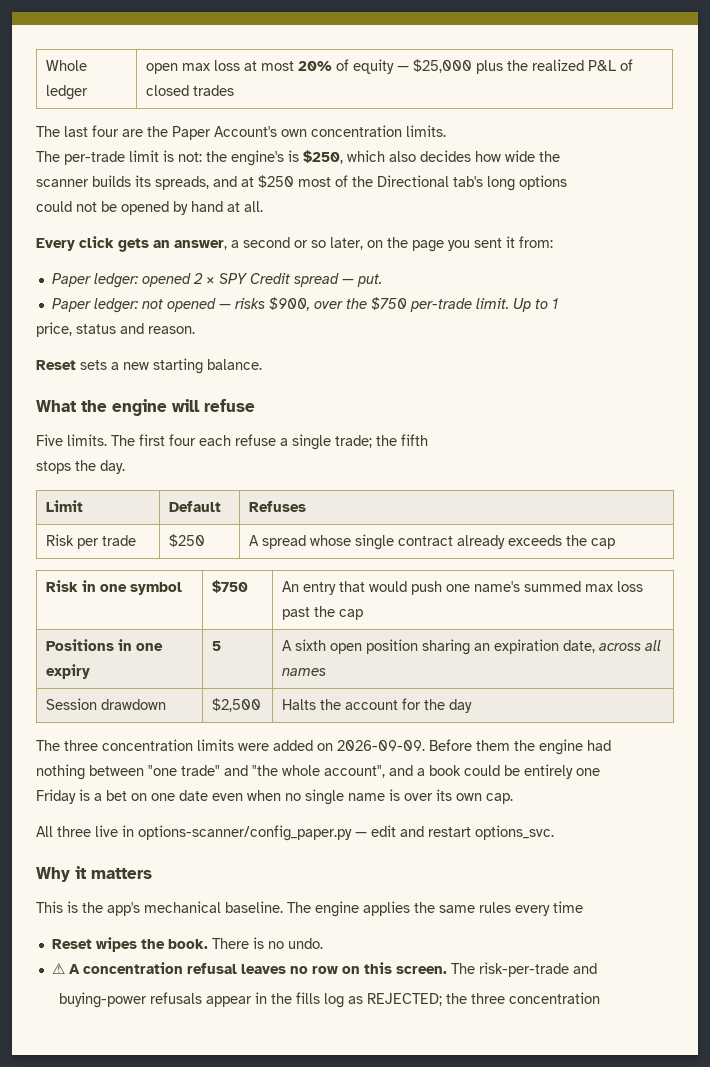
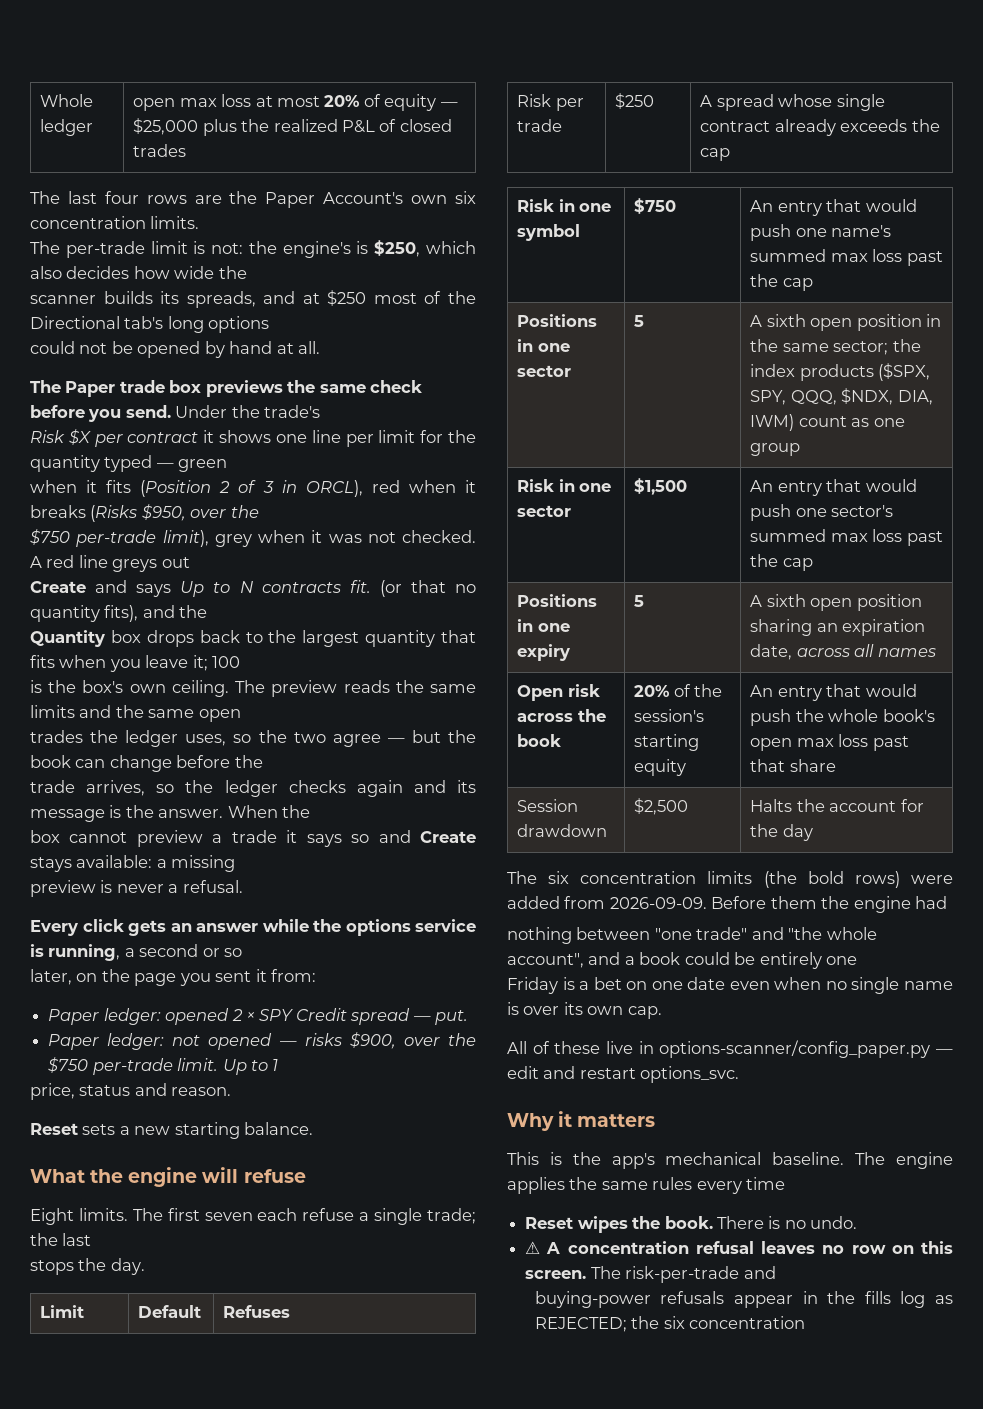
(119, 131) none -> [146,195,187,204] rows
(307, 133) none -> [455,191,477,204] six
[36,236,227,252] Every click gets an answer, -> [30,380,423,397] [30,405,321,422] [30,429,476,447] [30,455,228,472] [30,480,476,497] [30,504,259,522] [30,529,476,547] [30,555,190,572] [30,580,477,597] [30,605,208,622] [30,630,476,647] [30,655,241,672] [30,680,477,697] [30,705,241,722] [30,730,477,747] [30,755,263,772] [30,780,476,797] [30,805,311,822] [30,830,477,847] [30,855,236,872] [30,880,243,897] [30,919,476,936] [30,944,121,961] The Paper trade box previews the same check before you send. Under the trade's // Risk $X per contract it shows one line per limit for the quantity typed — green // when it fits (Position 2 of 3 in ORCL), red when it breaks (Risks $950, over the // $750 per-trade limit), grey when it was not checked. A red line greys out // Create and says Up to N contracts fit. (or that no quantity fits), and the // Quantity box drops back to the largest quantity that fits when you leave it; 100 // is the box's own ceiling. The preview reads the same limits and the same open // trades the ledger uses, so the two agree — but the book can change before the // trade arrives, so the ledger checks again and its message is the answer. When the // box cannot preview a trade it says so and Create stays available: a missing // preview is never a refusal. // Every click gets an answer while the options service is running,
(326, 244) none -> (243, 952) //
[36,434,63,446] Five -> [30,1208,74,1225] Eight
[169,434,196,446] four -> [204,1212,253,1221] seven
[401,434,428,446] fifth -> [62,1233,92,1246] last
(364, 614) none -> [517,314,598,327] [517,339,570,352] [517,365,572,377] [634,315,645,327] [750,314,942,331] [750,339,921,355] [750,363,931,381] [750,388,933,405] [750,414,905,431] [750,443,801,456] [517,479,612,492] [517,505,572,517] [634,478,688,495] [750,479,917,496] [750,504,894,521] [750,529,943,546] [750,554,813,571] // Positions in one sector | 5 | A sixth open position in the same sector; the index products ($SPX, SPY, QQQ, $NDX, DIA, IWM) count as one group // Risk in one sector | $1,500 | An entry that would push one sector's summed max loss past the cap
(327, 672) none -> [517,684,600,701] [517,709,606,722] [517,734,562,747] [634,684,723,697] [634,709,705,722] [634,734,700,751] [634,759,687,776] [750,684,917,701] [750,709,935,726] [750,734,909,751] [750,759,836,772] // Open risk across the book | 20% of the session's starting equity | An entry that would push the whole book's open max loss past that share
[64,740,98,751] three -> [548,871,570,884] six
(234, 745) none -> [763,871,900,888] (the bold rows)
[317,743,333,751] on -> [564,896,606,909] from
[57,826,91,837] three -> [532,1041,601,1054] of these
[470,993,505,1004] three -> [663,1316,685,1329] six

